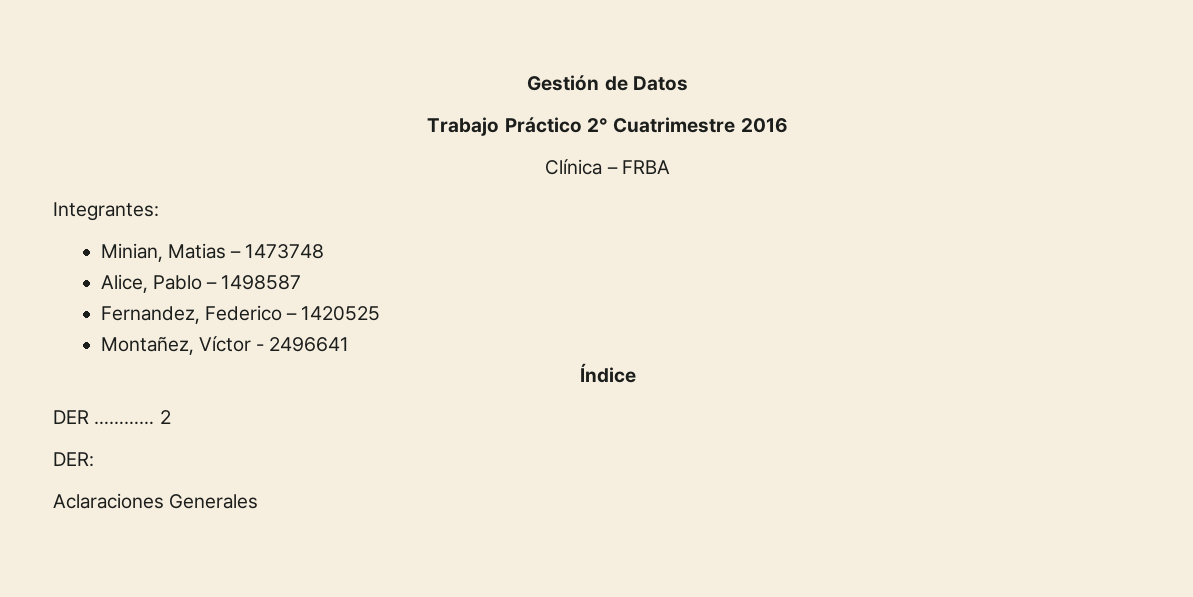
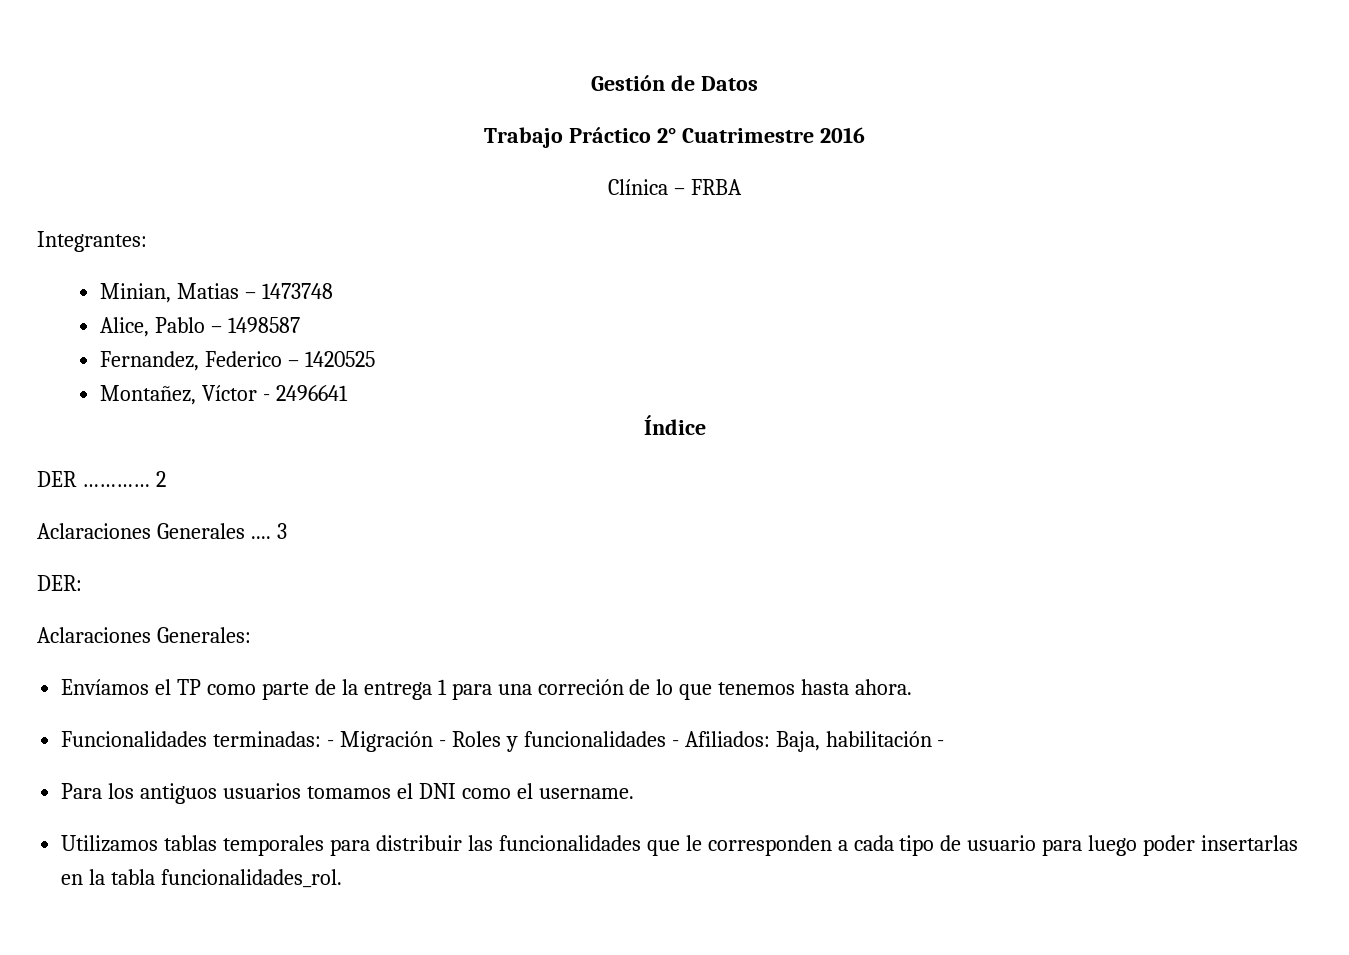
[53,452,94,467] [53,493,259,509] DER: // Aclaraciones Generales -> [37,523,287,539] [37,575,82,591] [37,627,251,643] [61,679,913,700] [61,731,945,752] [61,783,634,804] [61,835,1299,856] [61,869,343,888] Aclaraciones Generales .... 3 // DER: // Aclaraciones Generales: // Envíamos el TP como parte de la entrega 1 para una correción de lo que tenemos hasta ahora. // Funcionalidades terminadas: - Migración - Roles y funcionalidades - Afiliados: Baja, habilitación - // Para los antiguos usuarios tomamos el DNI como el username. // Utilizamos tablas temporales para distribuir las funcionalidades que le corresponden a cada tipo de usuario para luego poder insertarlas en la tabla funcionalidades_rol.

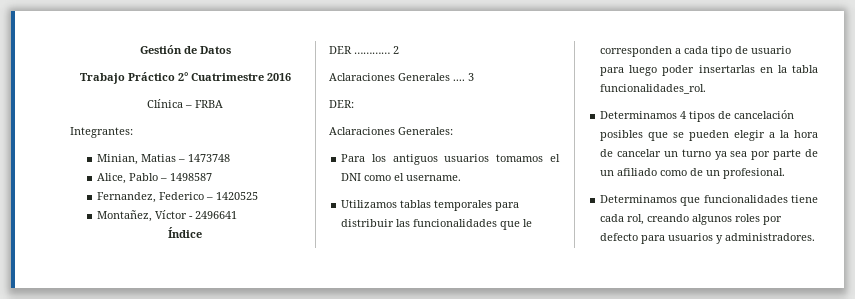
[61,679,913,700] [61,731,945,752] // Envíamos el TP como parte de la entrega 1 para una correción de lo que tenemos hasta ahora. // Funcionalidades terminadas: - Migración - Roles y funcionalidades - Afiliados: Baja, habilitación - -> (453, 131) none
(343, 878) none -> [600,110,795,122] [600,130,818,141] [600,149,818,160] [600,168,786,179] [600,195,818,206] [600,214,783,225] [600,233,816,244] // Determinamos 4 tipos de cancelación posibles que se pueden elegir a la hora de cancelar un turno ya sea por parte de un afiliado como de un profesional. // Determinamos que funcionalidades tiene cada rol, creando algunos roles por defecto para usuarios y administradores.

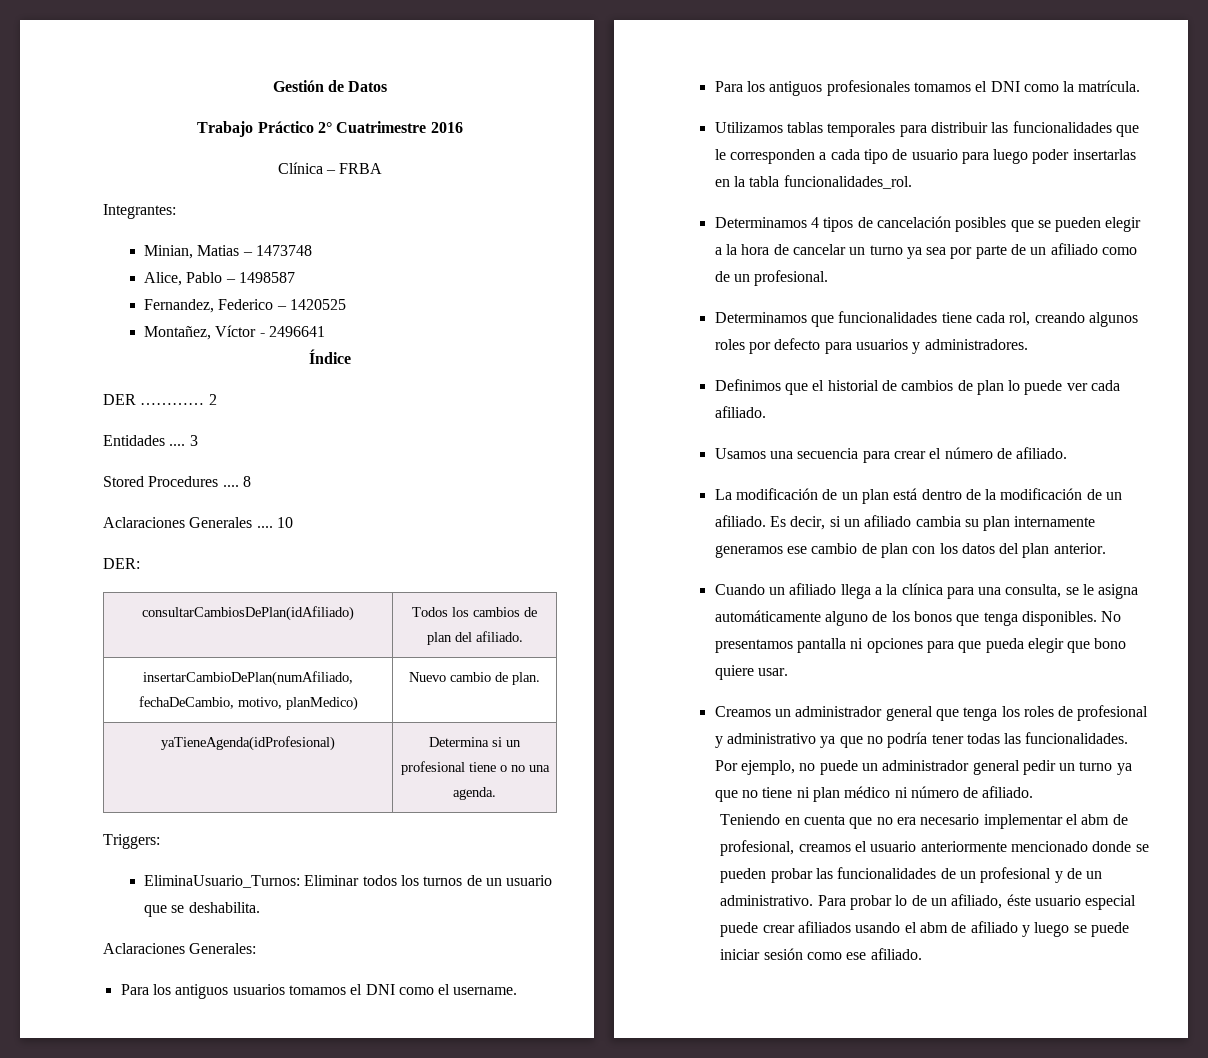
(399, 50) none -> [103,435,198,446] [103,476,251,487] // Entidades .... 3 // Stored Procedures .... 8
[468,73,474,81] 3 -> [276,517,293,528] 10
(354, 104) none -> [142,606,354,621] [412,607,537,617] [426,631,523,645] [143,671,353,686] [138,696,358,711] [409,672,540,685] [161,736,335,751] [429,737,521,747] [400,761,550,775] [453,787,496,800] [103,834,160,849] [143,875,553,888] [143,902,260,917] // consultarCambiosDePlan(idAfiliado) | Todos los cambios de plan del afiliado. // insertarCambioDePlan(numAfiliado, fechaDeCambio, motivo, planMedico) | Nuevo cambio de plan. // yaTieneAgenda(idProfesional) | Determina si un profesional tiene o no una agenda. // Triggers: // EliminaUsuario_Turnos: Eliminar todos los turnos de un usuario que se deshabilita.
(462, 178) none -> [714,80,1141,96] // Para los antiguos profesionales tomamos el DNI como la matrícula.
(816, 237) none -> [714,379,1121,395] [714,406,766,418] [714,447,1068,463] [714,488,1123,504] [714,515,1096,531] [714,543,1106,558] [714,583,1139,599] [714,610,1122,626] [714,638,1127,653] [714,665,788,680] [714,705,1149,721] [714,732,1129,748] [714,760,1132,775] [714,786,1034,802] [720,814,1128,829] [720,840,1149,856] [720,867,1103,883] [720,894,1137,910] [720,921,1129,937] [720,948,922,960] // Definimos que el historial de cambios de plan lo puede ver cada afiliado. // Usamos una secuencia para crear el número de afiliado. // La modificación de un plan está dentro de la modificación de un afiliado. Es decir, si un afiliado cambia su plan internamente generamos ese cambio de plan con los datos del plan anterior. // Cuando un afiliado llega a la clínica para una consulta, se le asigna automáticamente alguno de los bonos que tenga disponibles. No presentamos pantalla ni opciones para que pueda elegir que bono quiere usar. // Creamos un administrador general que tenga los roles de profesional y administrativo ya que no podría tener todas las funcionalidades. Por ejemplo, no puede un administrador general pedir un turno ya que no tiene ni plan médico ni número de afiliado. // Teniendo en cuenta que no era necesario implementar el abm de profesional, creamos el usuario anteriormente mencionado donde se pueden probar las funcionalidades de un profesional y de un administrativo. Para probar lo de un afiliado, éste usuario especial puede crear afiliados usando el abm de afiliado y luego se puede iniciar sesión como ese afiliado.

